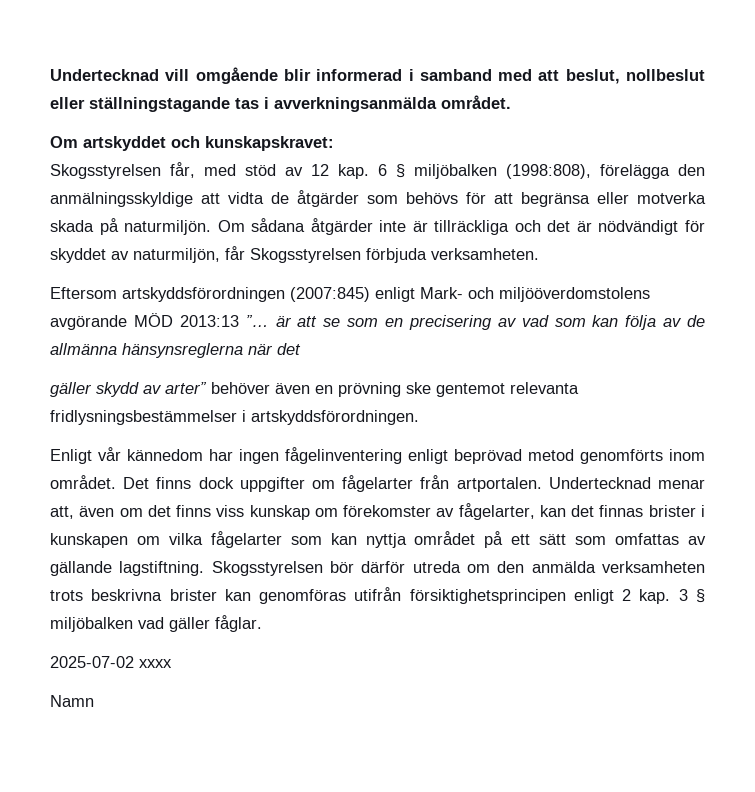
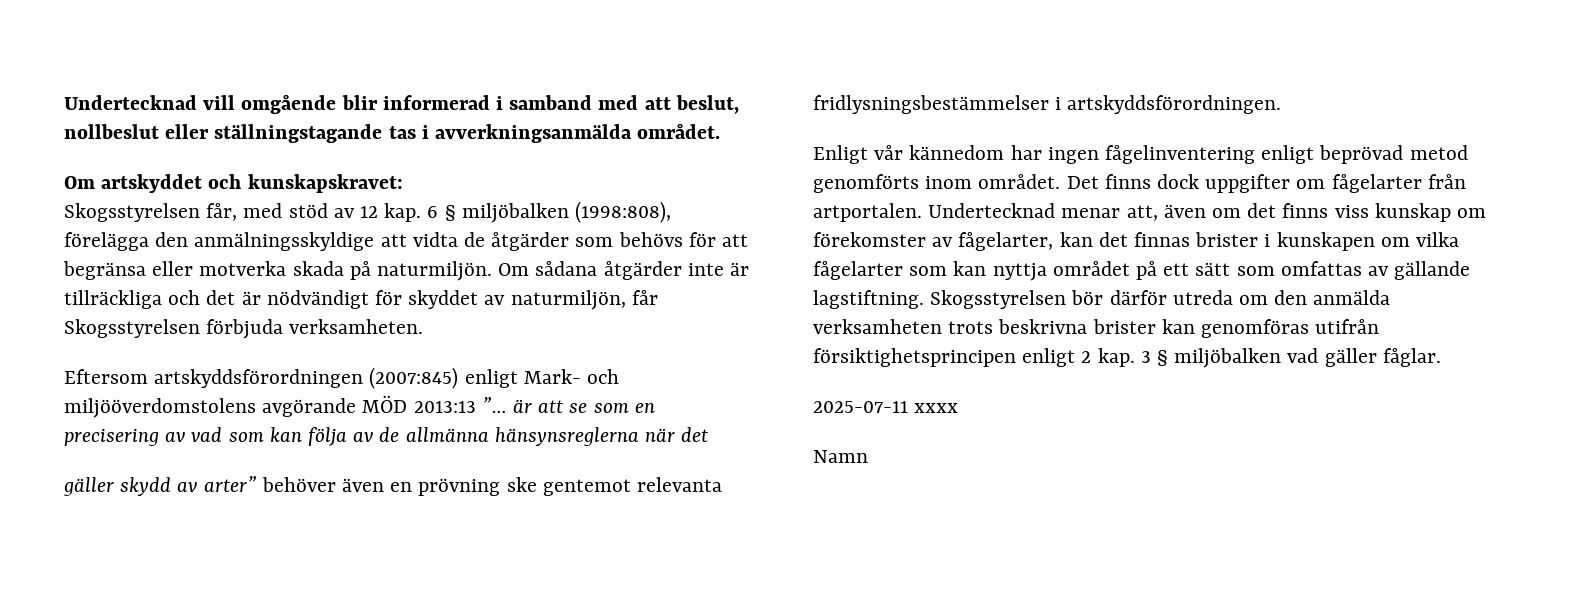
[50,656,134,668] 2025-07-02 -> [813,401,908,413] 2025-07-11

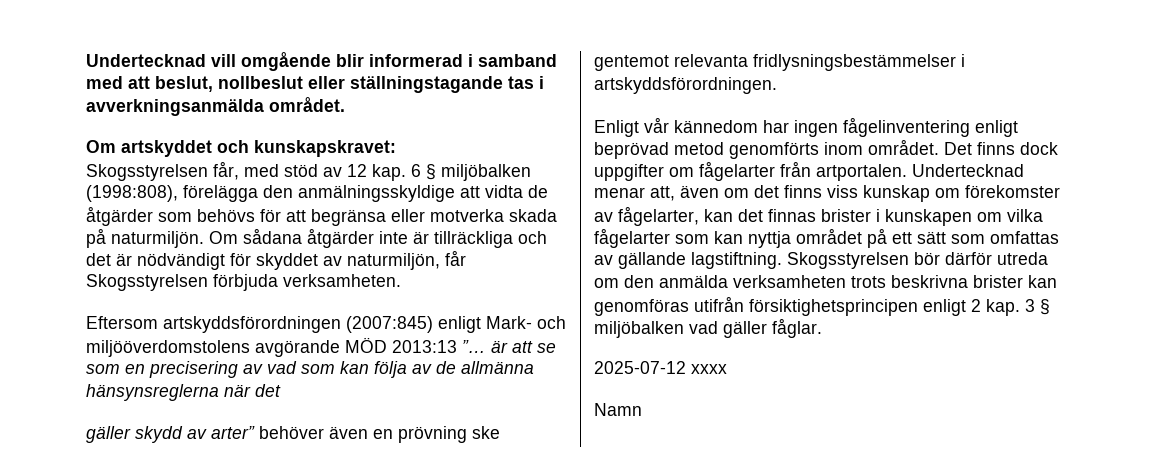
[813,401,908,413] 2025-07-11 -> [594,361,686,374] 2025-07-12

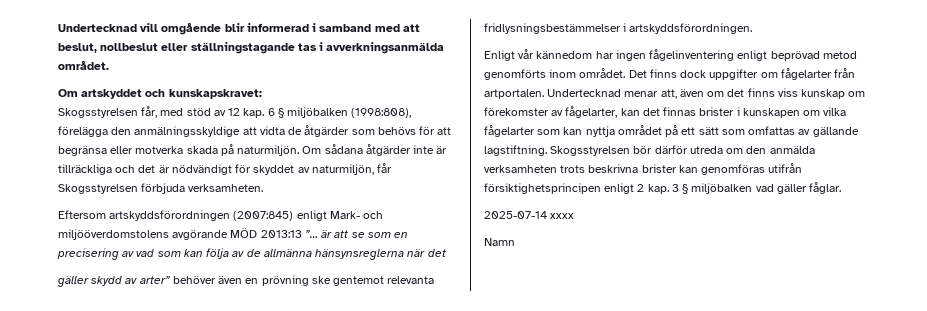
[594,361,686,374] 2025-07-12 -> [484,211,547,219] 2025-07-14

